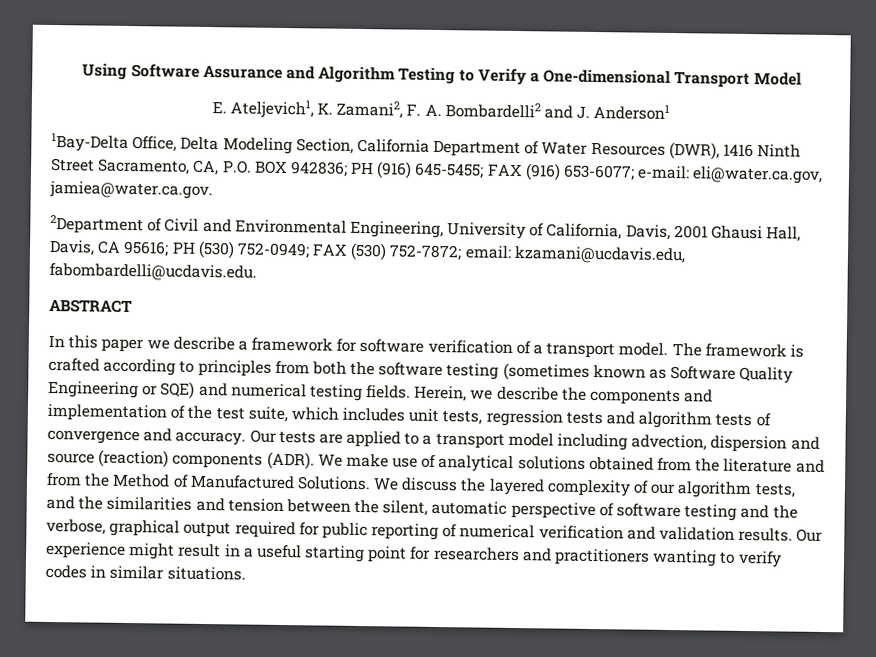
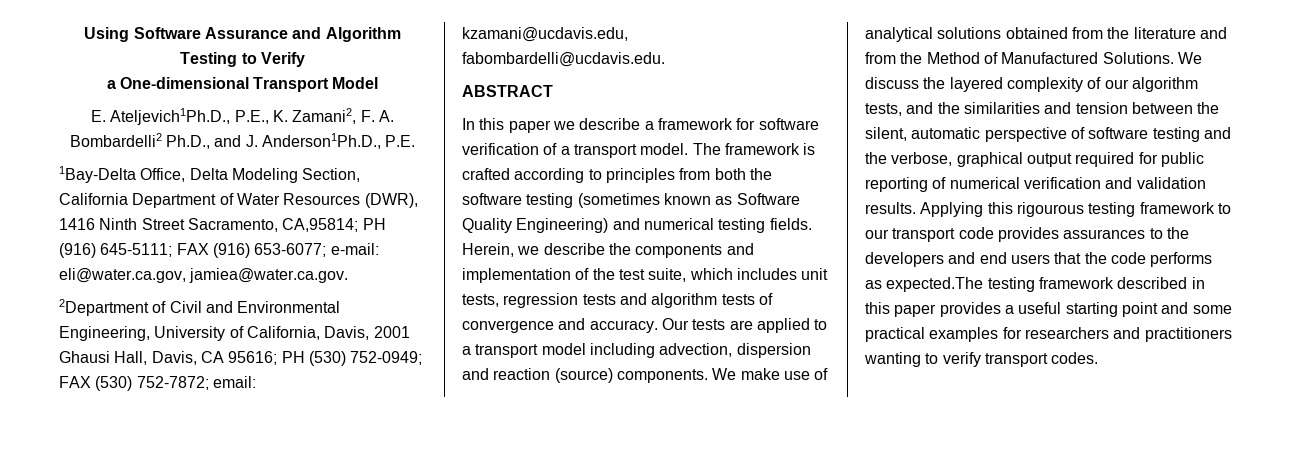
(527, 77) none -> (305, 59) //
[229,99,314,119] Ateljevich1, -> [110,108,269,125] Ateljevich1Ph.D., P.E.,
(541, 110) none -> [166,135,211,149] Ph.D.,
[593,103,671,120] Anderson1 -> [261,133,416,149] Anderson1Ph.D., P.E.
[192,159,348,177] CA, P.O. BOX 942836; -> [282,218,359,232] CA,95814;
[414,162,485,179] 645-5455; -> [100,243,173,257] 645-5111;
[48,380,196,399] Engineering or SQE) -> [516,218,609,233] Engineering)
[47,449,315,470] source (reaction) components (ADR). -> [493,368,708,383] reaction (source) components.
[796,528,824,542] [46,541,408,563] Our experience might result in a useful starting point -> [920,202,1231,217] [865,227,1189,242] [865,252,1213,267] [865,277,1205,292] [865,302,1232,317] [865,327,999,342] Applying this rigourous testing framework to our transport code provides assurances to the developers and end users that the code performs as expected.The testing framework described in this paper provides a useful starting point and some practical examples
[45,564,246,581] codes in similar situations. -> [984,352,1099,367] transport codes.

